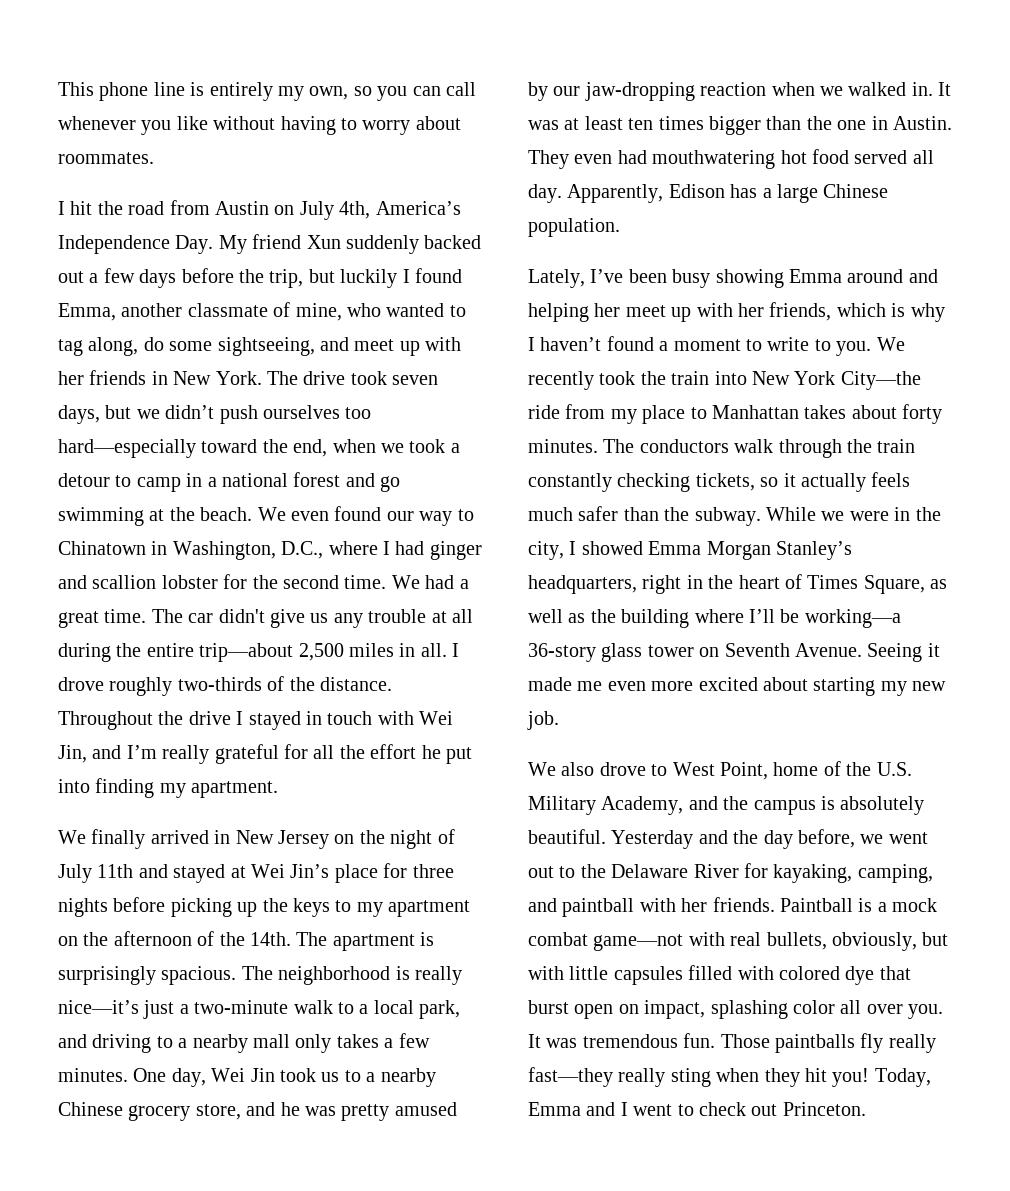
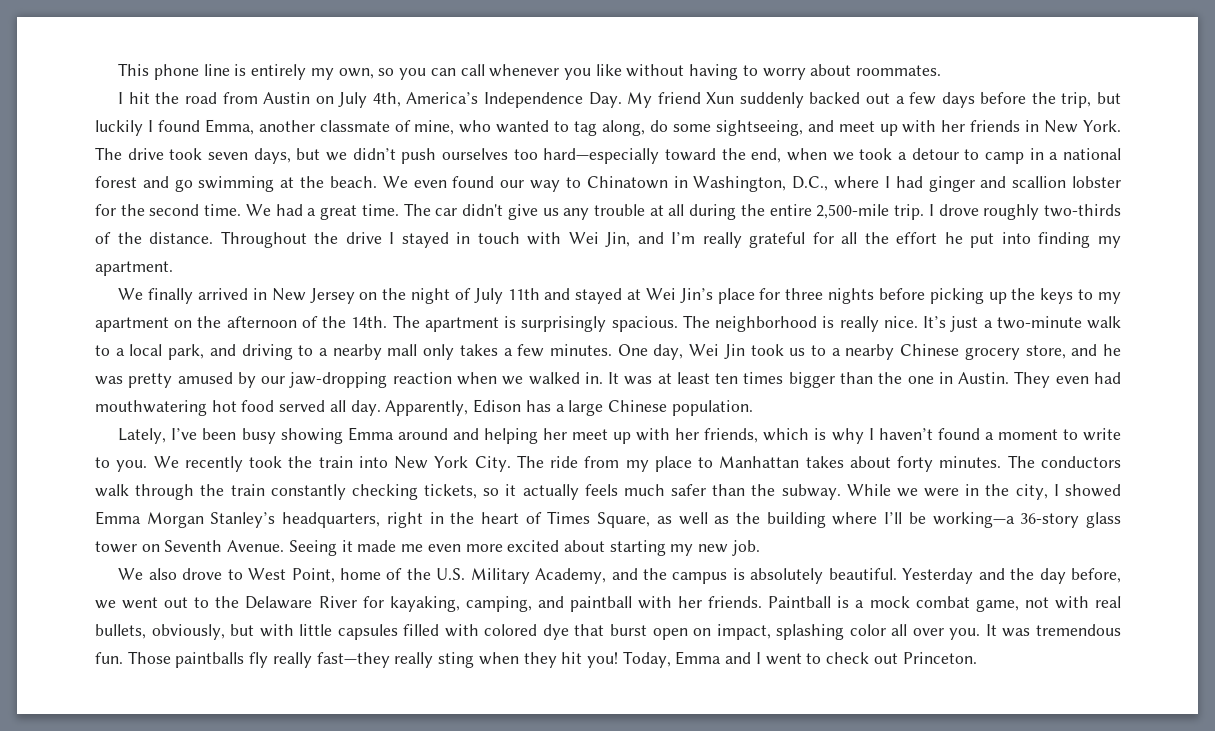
[199,643,447,662] trip—about 2,500 miles in all. -> [816,204,925,220] 2,500-mile trip.
[58,1000,139,1014] nice—it’s -> [883,316,947,328] nice. It’s
[840,371,921,390] City—the -> [474,455,544,472] City. The
[593,934,684,951] game—not -> [975,597,1049,612] game, not

